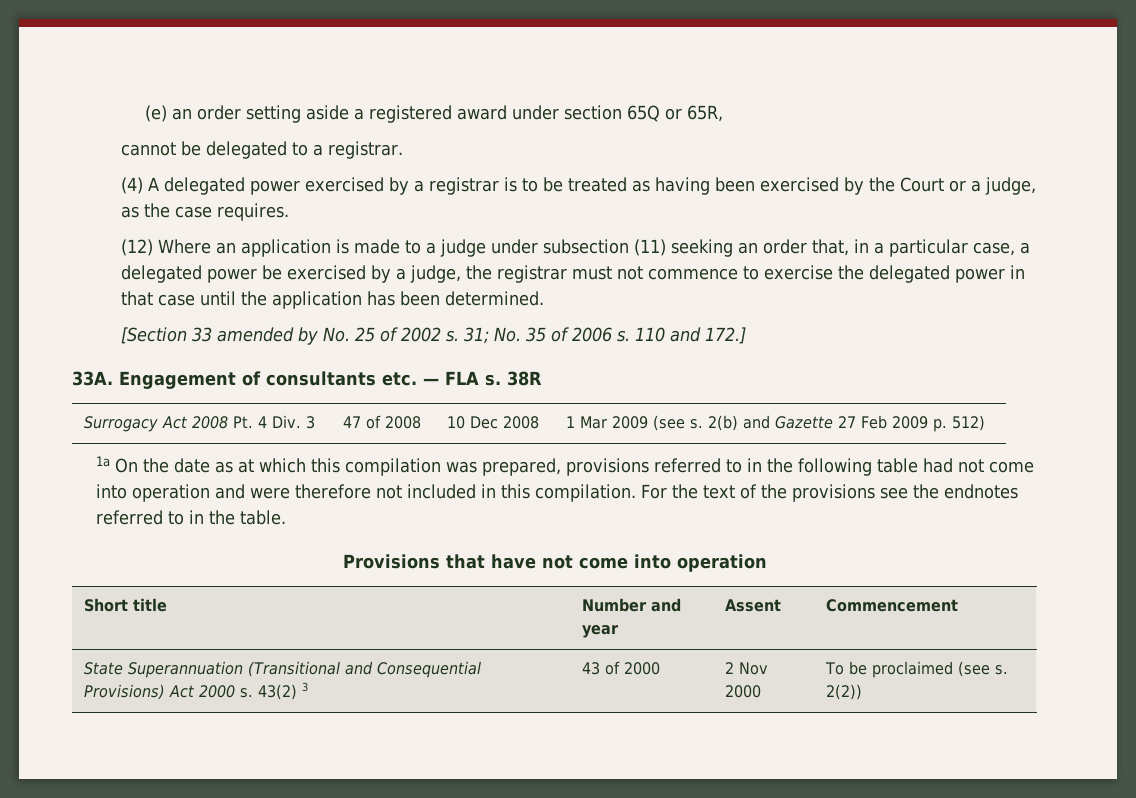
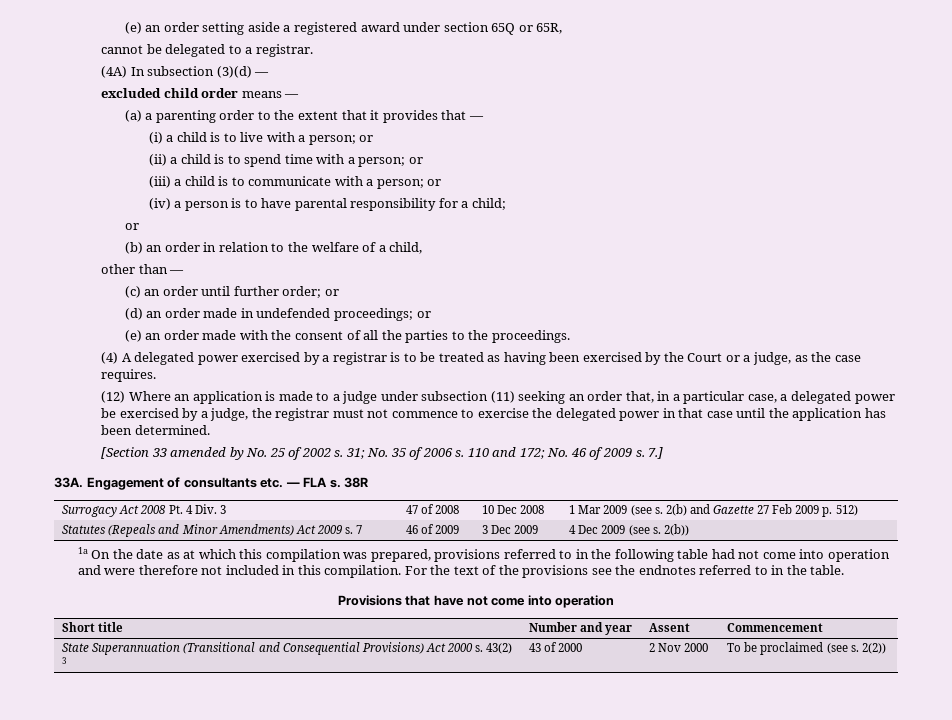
(403, 150) none -> [101,66,270,78] [101,88,300,98] [124,110,484,123] [148,132,374,145] [148,154,423,167] [148,176,442,189] [148,198,506,211] [124,223,139,230] [124,242,423,254] [101,264,185,274] [124,286,339,298] [124,308,431,321] [124,330,570,343] // (4A) In subsection (3)(d) — // excluded child order means — // (a) a parenting order to the extent that it provides that — // (i) a child is to live with a person; or // (ii) a child is to spend time with a person; or // (iii) a child is to communicate with a person; or // (iv) a person is to have parental responsibility for a child; // or // (b) an order in relation to the welfare of a child, // other than — // (c) an order until further order; or // (d) an order made in undefended proceedings; or // (e) an order made with the consent of all the parties to the proceedings.
[704,327,746,344] 172.] -> [519,447,664,460] 172; No. 46 of 2009 s. 7.]
(986, 423) none -> [62,524,363,537] [406,524,460,534] [482,525,539,534] [569,524,689,536] // Statutes (Repeals and Minor Amendments) Act 2009 s. 7 | 46 of 2009 | 3 Dec 2009 | 4 Dec 2009 (see s. 2(b))

